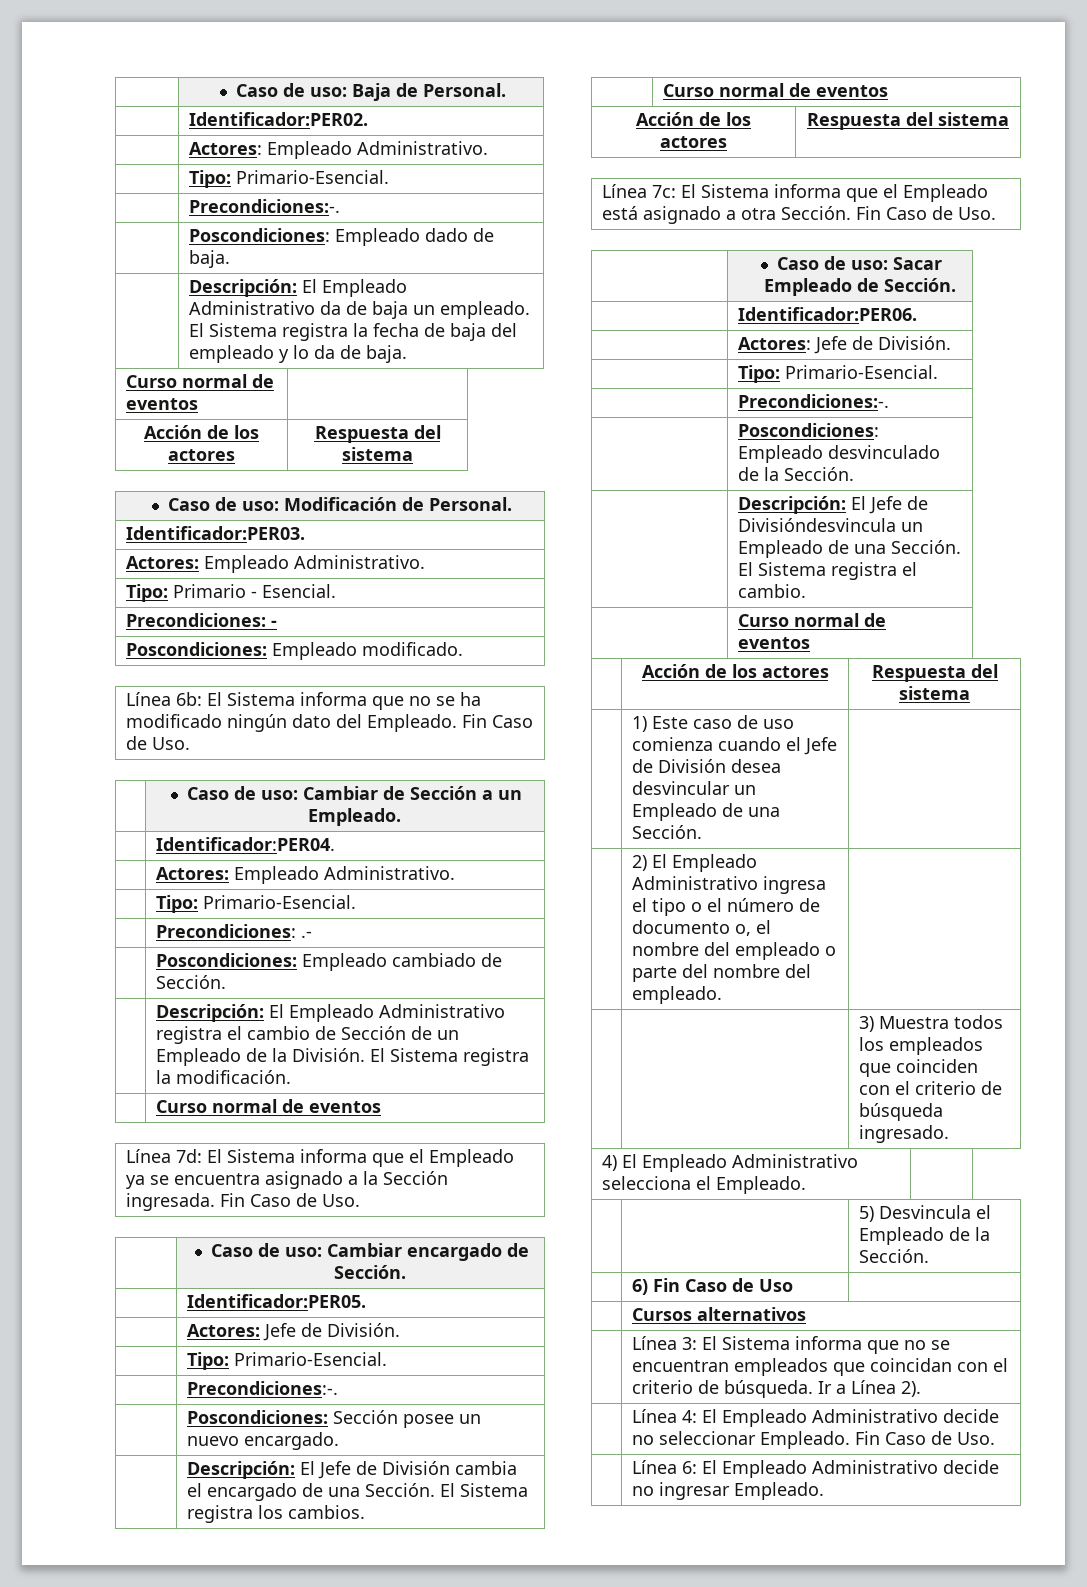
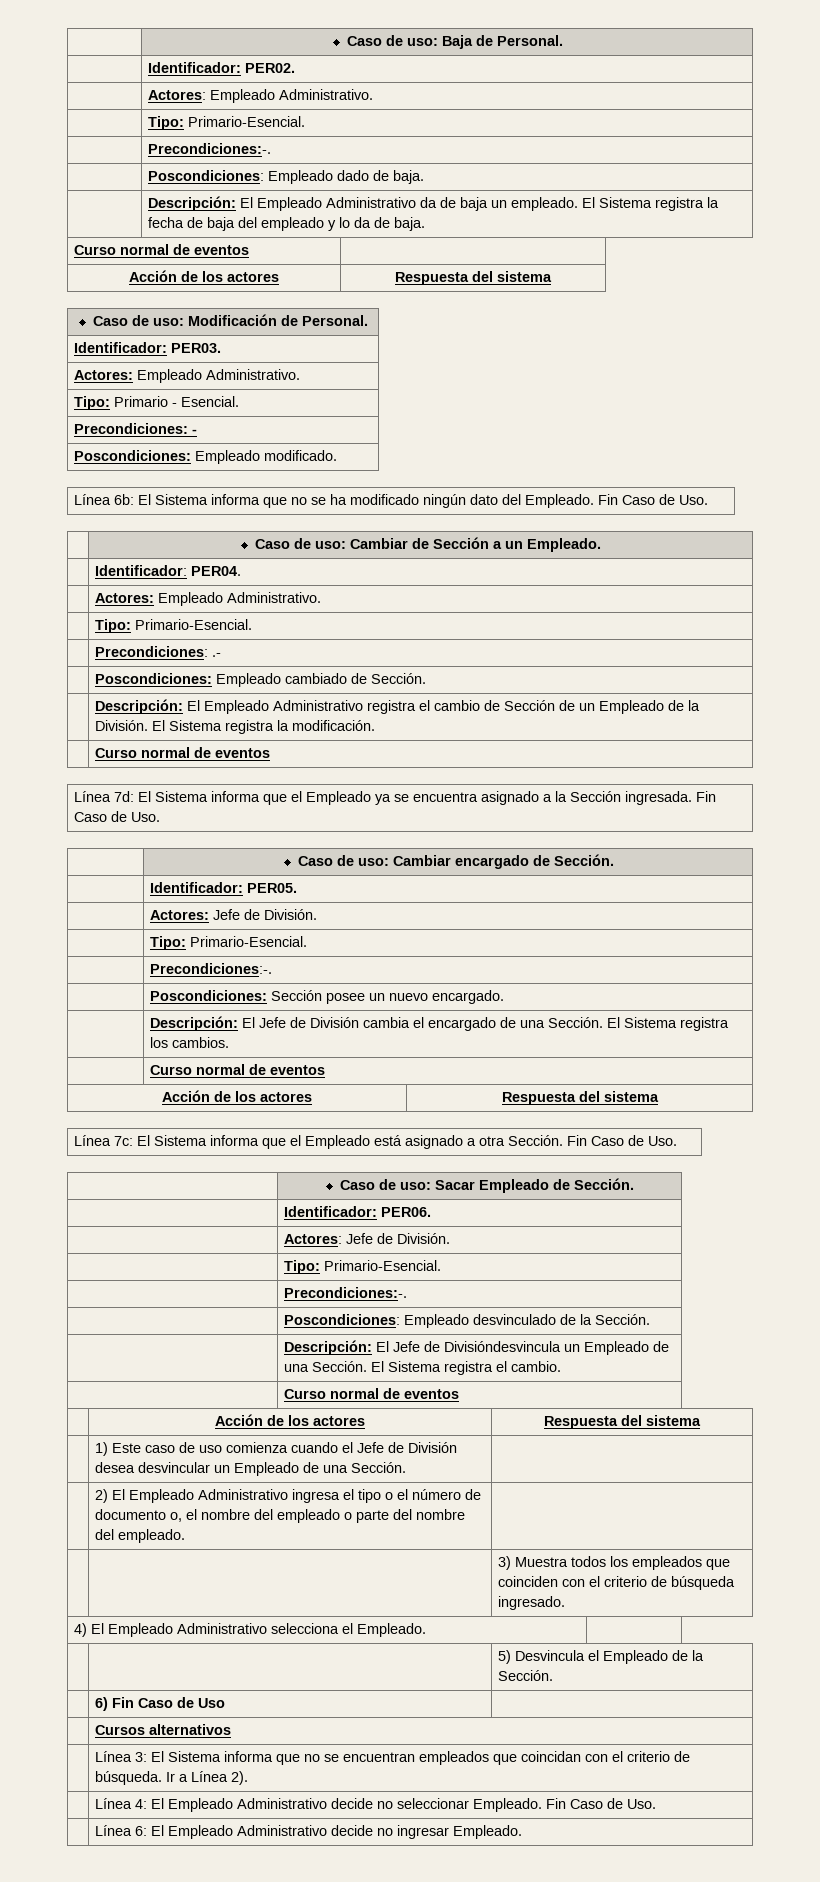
[188,112,368,126] Identificador:PER02. -> [147,62,295,73] Identificador: PER02.
[125,526,305,540] Identificador:PER03. -> [73,342,221,353] Identificador: PER03.
[155,837,335,851] Identificador:PER04. -> [94,565,241,576] Identificador: PER04.
[186,1294,366,1308] Identificador:PER05. -> [149,882,297,893] Identificador: PER05.
[737,307,917,321] Identificador:PER06. -> [283,1206,431,1217] Identificador: PER06.

